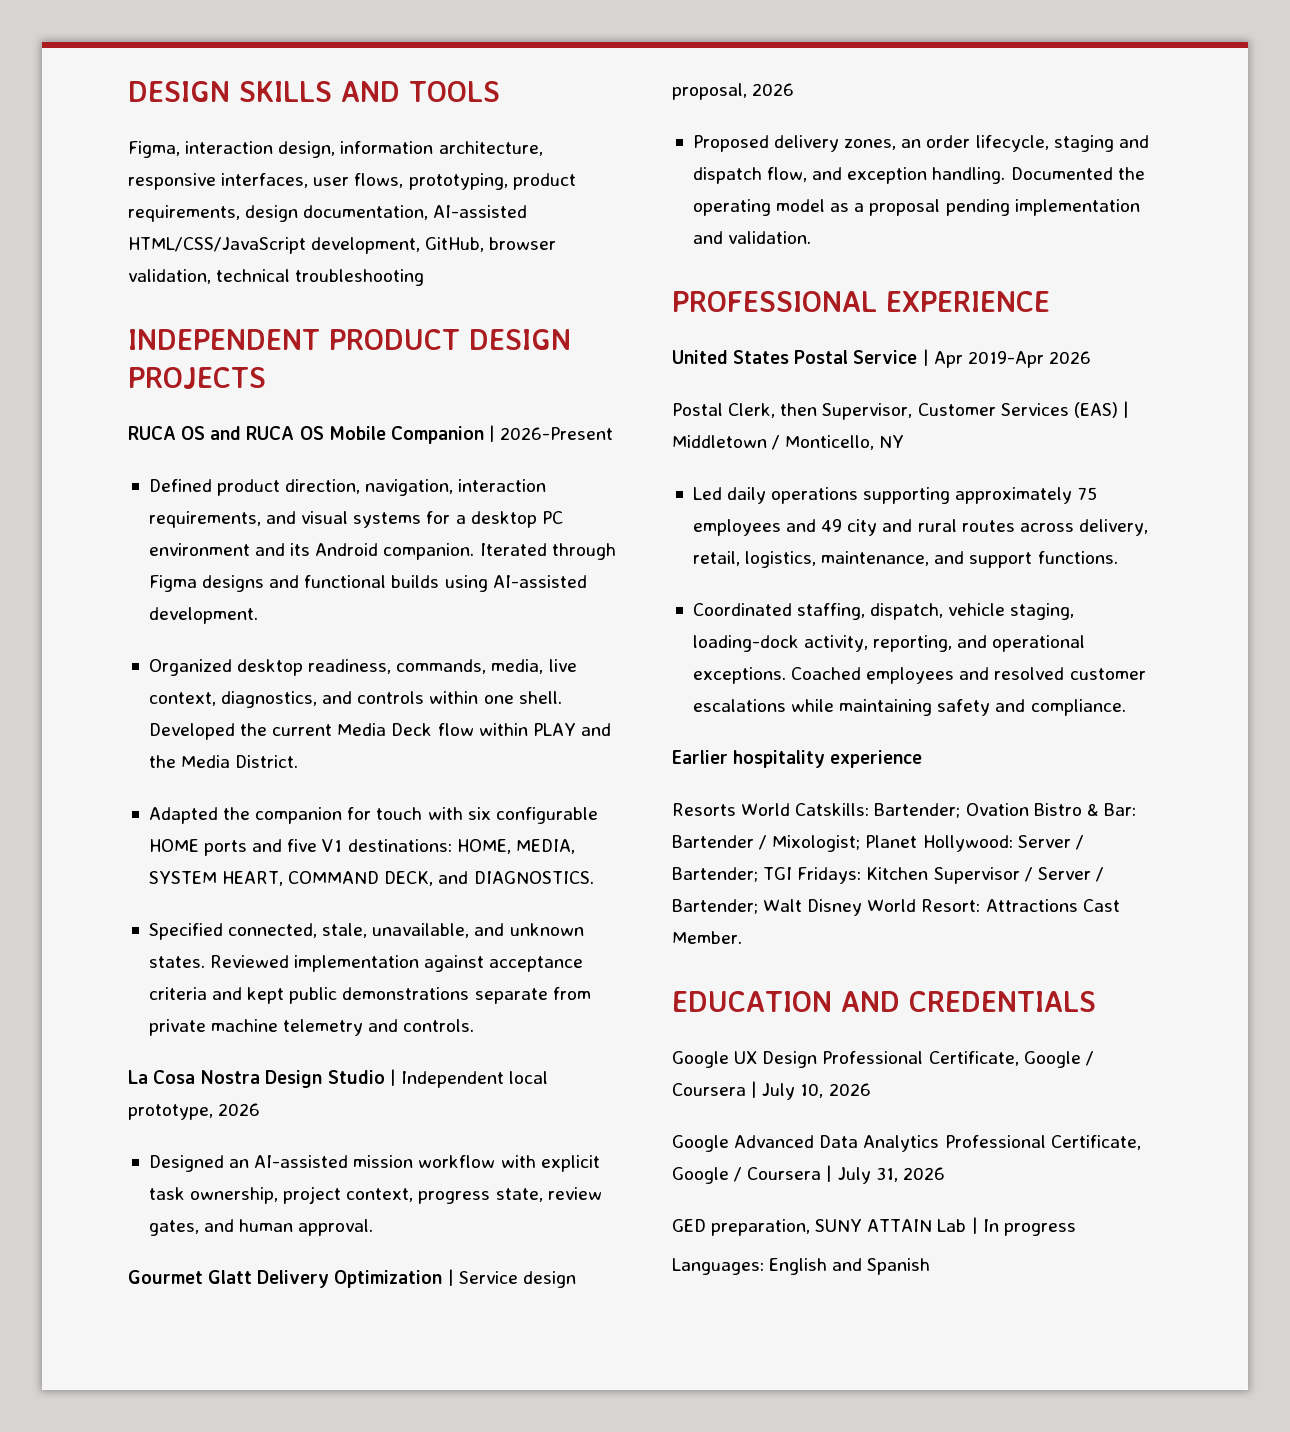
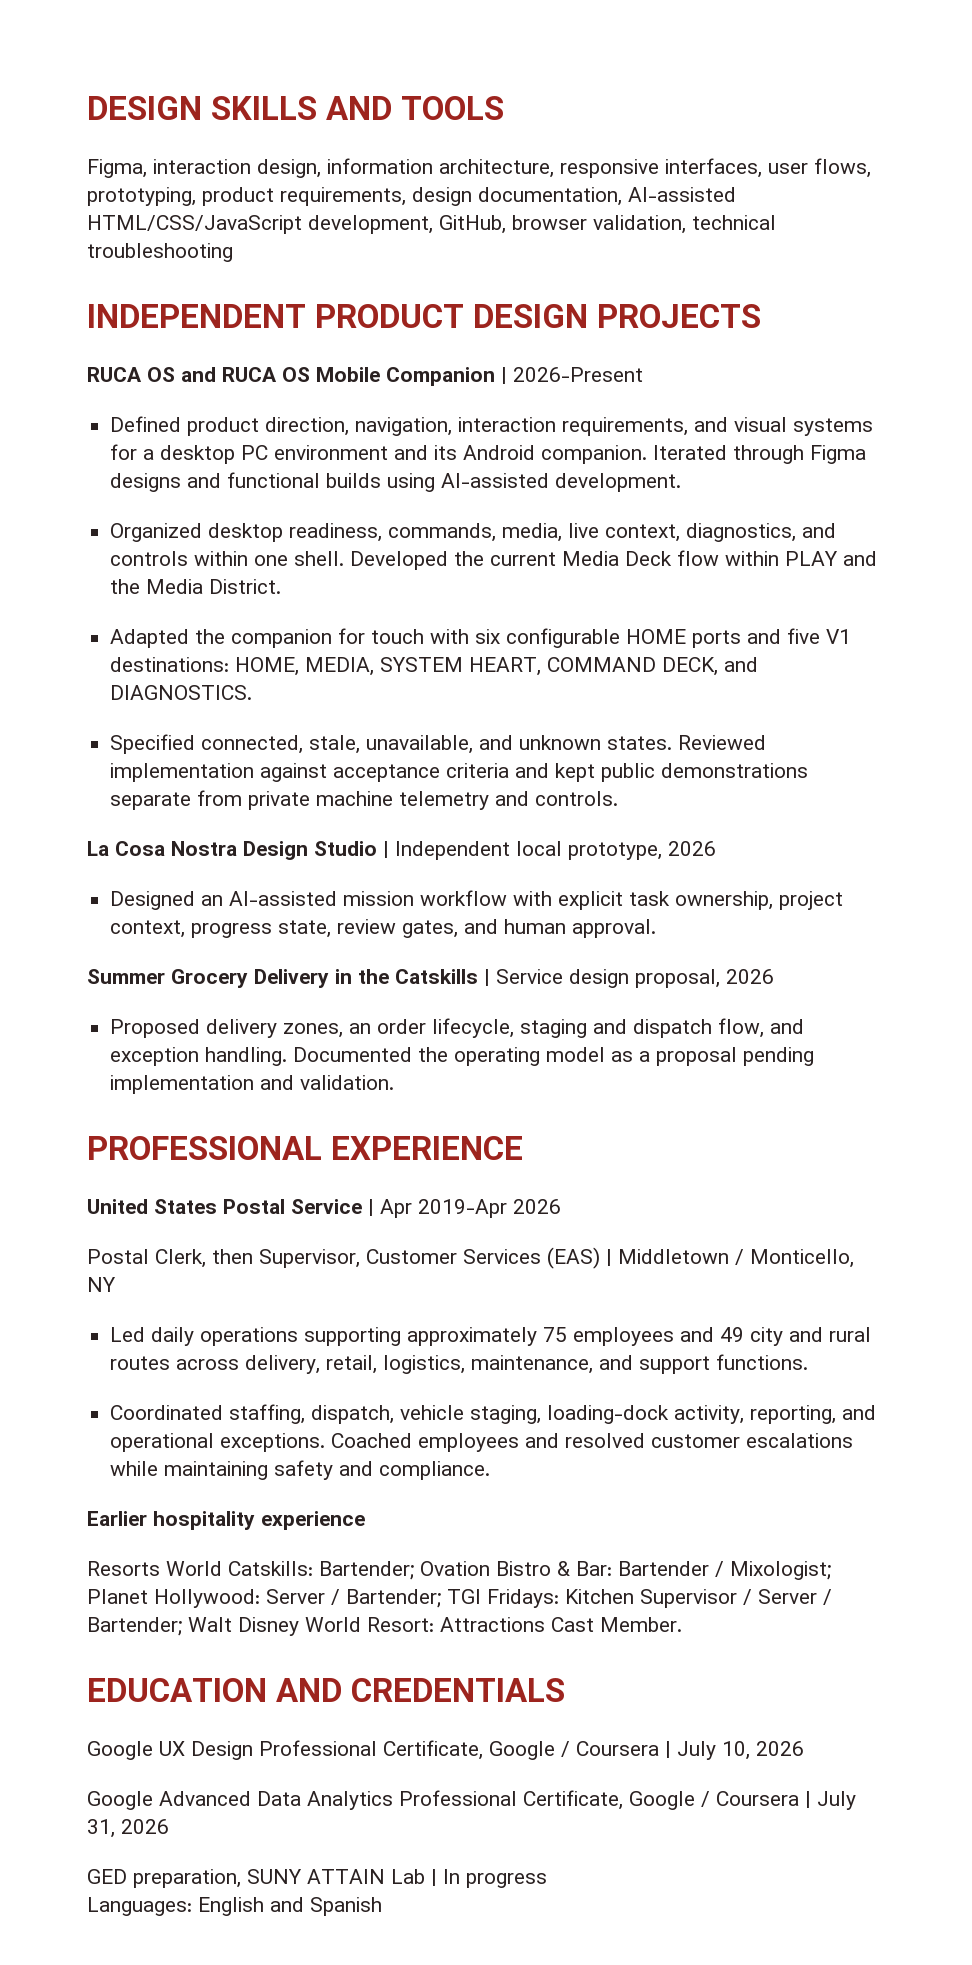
[128,1270,443,1288] Gourmet Glatt Delivery Optimization -> [87,969,478,988] Summer Grocery Delivery in the Catskills

